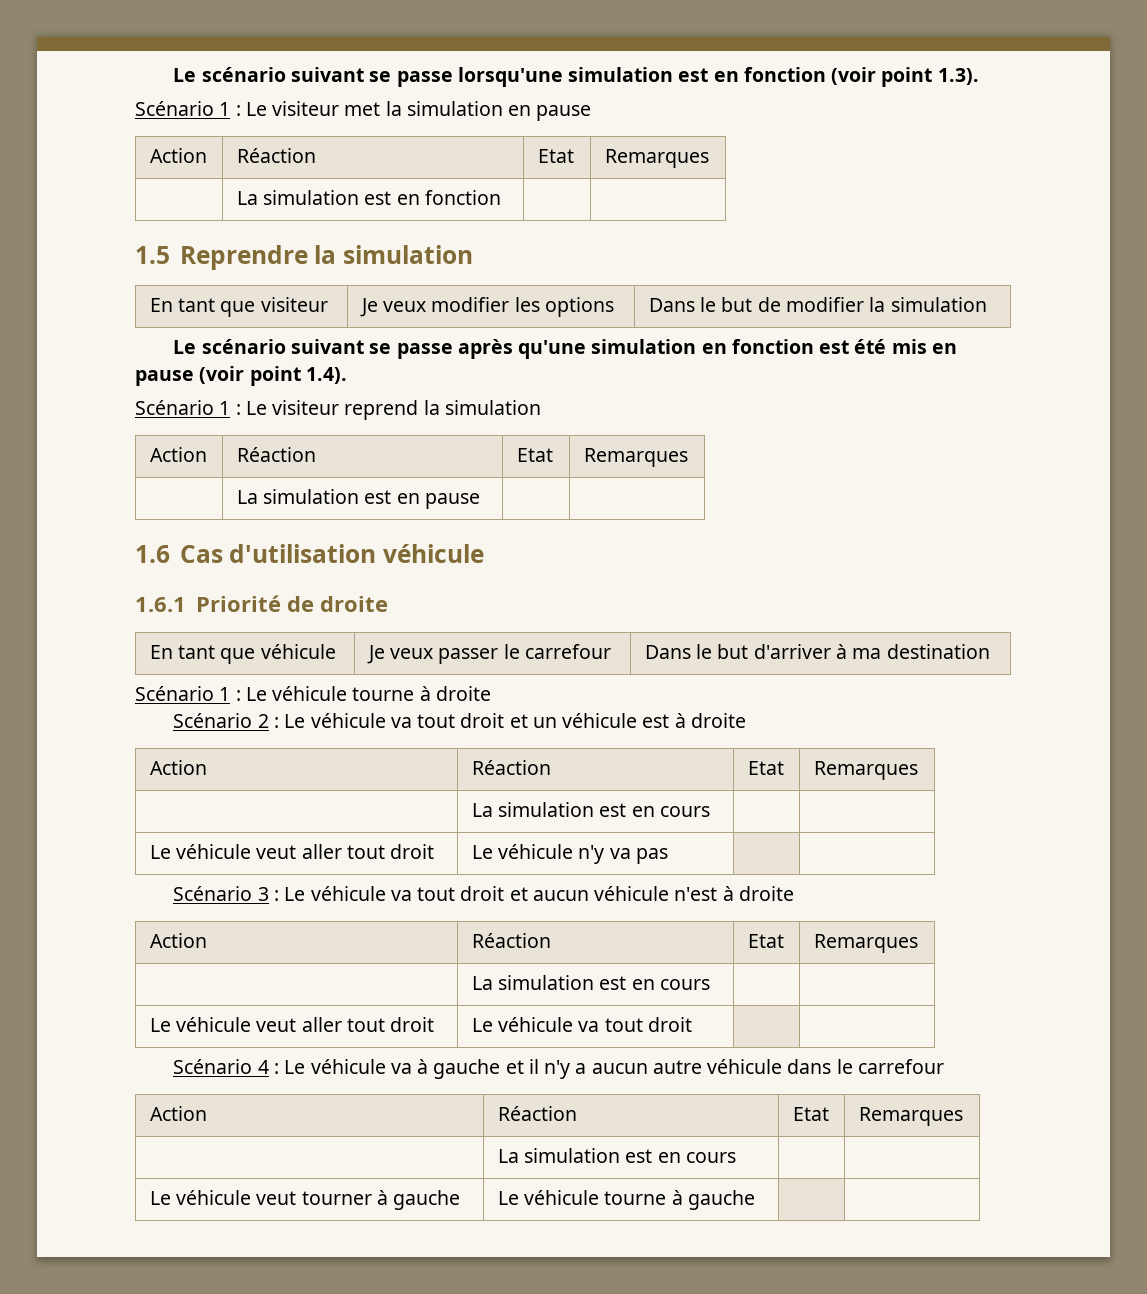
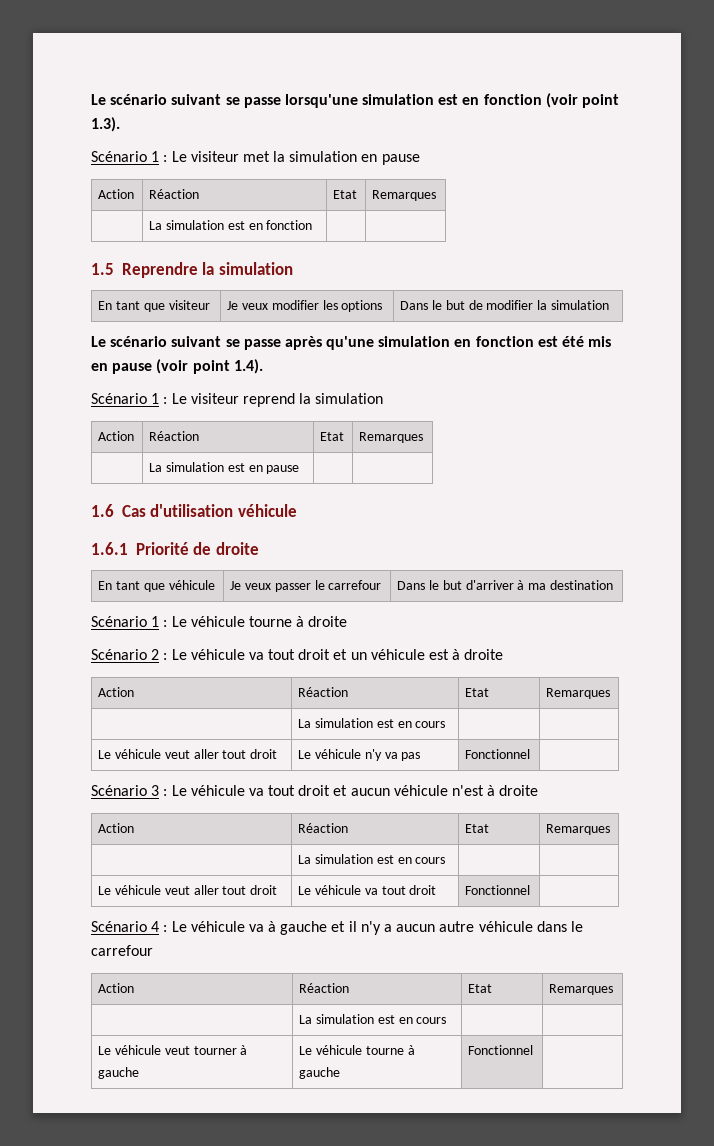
(668, 856) none -> [465,749,531,759] Fonctionnel
(692, 1024) none -> [465,885,531,895] Fonctionnel
(755, 1200) none -> [468,1045,534,1055] Fonctionnel

